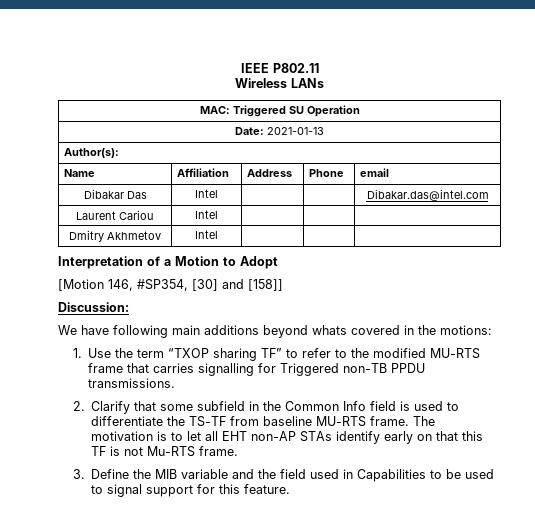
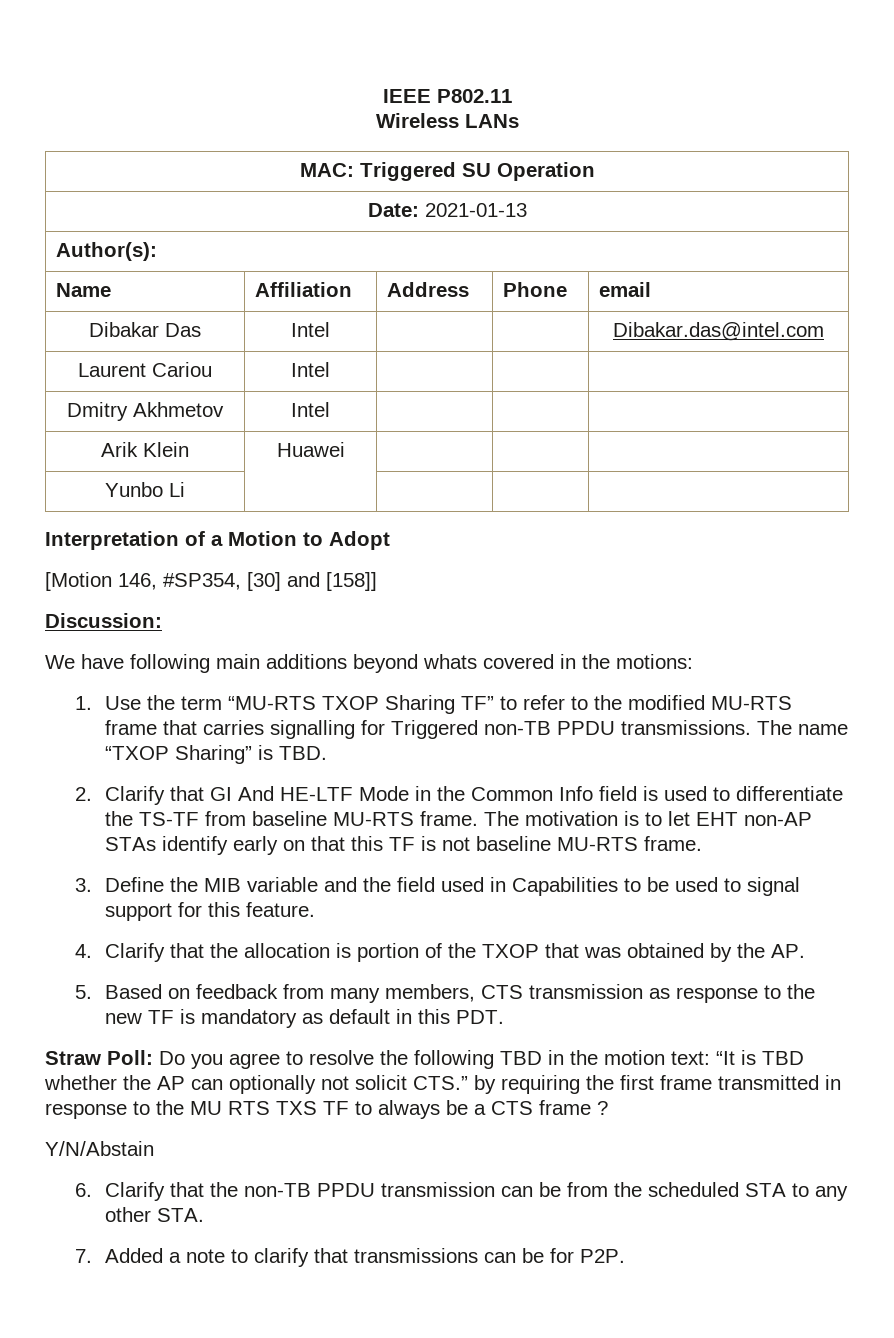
(219, 234) none -> [101,442,189,457] [276,442,345,457] [105,482,185,497] // Arik Klein | Huawei | | | // Yunbo Li | | | |
[168,348,258,361] “TXOP sharing -> [228,695,456,714] “MU-RTS TXOP Sharing
(176, 383) none -> [757,720,849,735] [105,745,328,764] The name “TXOP Sharing” is TBD.
[160,401,246,411] some subfield -> [210,786,410,801] GI And HE-LTF Mode
[205,431,219,441] all -> (691, 818) none
[147,446,196,457] Mu-RTS -> [476,836,639,851] baseline MU-RTS
(291, 489) none -> [75,943,806,962] [75,984,816,1003] [105,1009,505,1028] [45,1050,804,1069] [44,1075,841,1094] [45,1100,608,1119] [45,1141,154,1156] [75,1182,849,1201] [105,1207,205,1222] [75,1248,626,1267] // 4. Clarify that the allocation is portion of the TXOP that was obtained by the AP. // 5. Based on feedback from many members, CTS transmission as response to the new TF is mandatory as default in this PDT. // Straw Poll: Do you agree to resolve the following TBD in the motion text: “It is TBD whether the AP can optionally not solicit CTS.” by requiring the first frame transmitted in response to the MU RTS TXS TF to always be a CTS frame ? // Y/N/Abstain // 6. Clarify that the non-TB PPDU transmission can be from the scheduled STA to any other STA. // 7. Added a note to clarify that transmissions can be for P2P.

